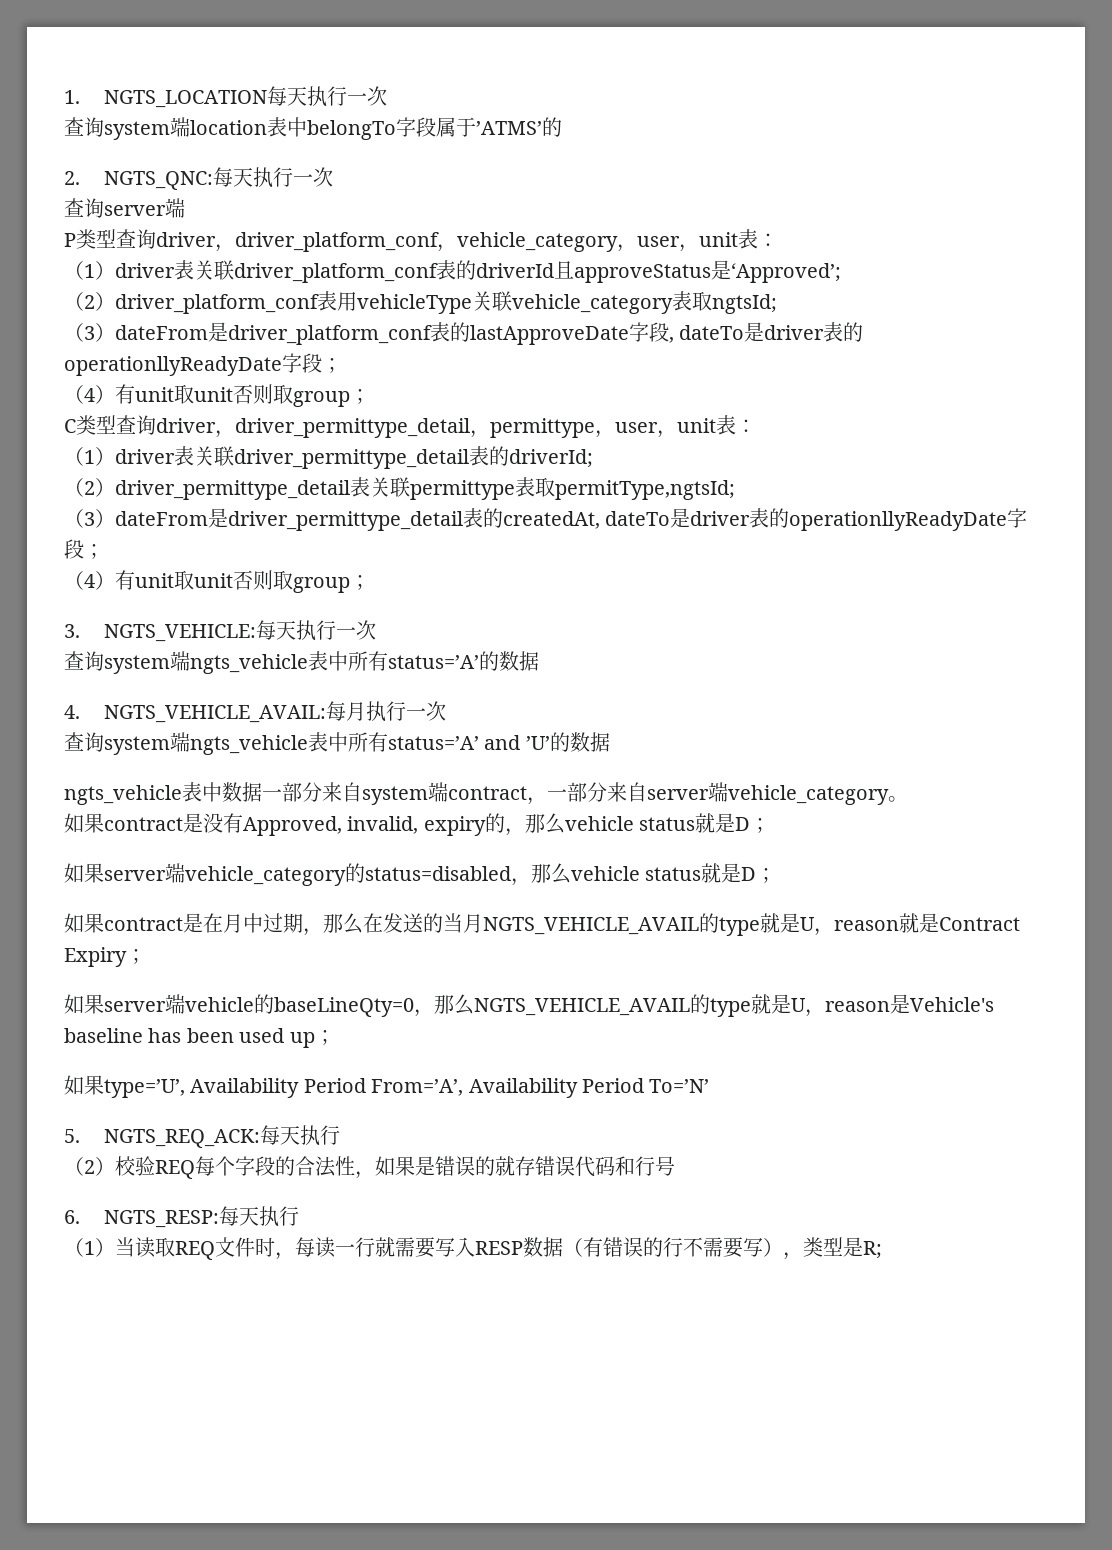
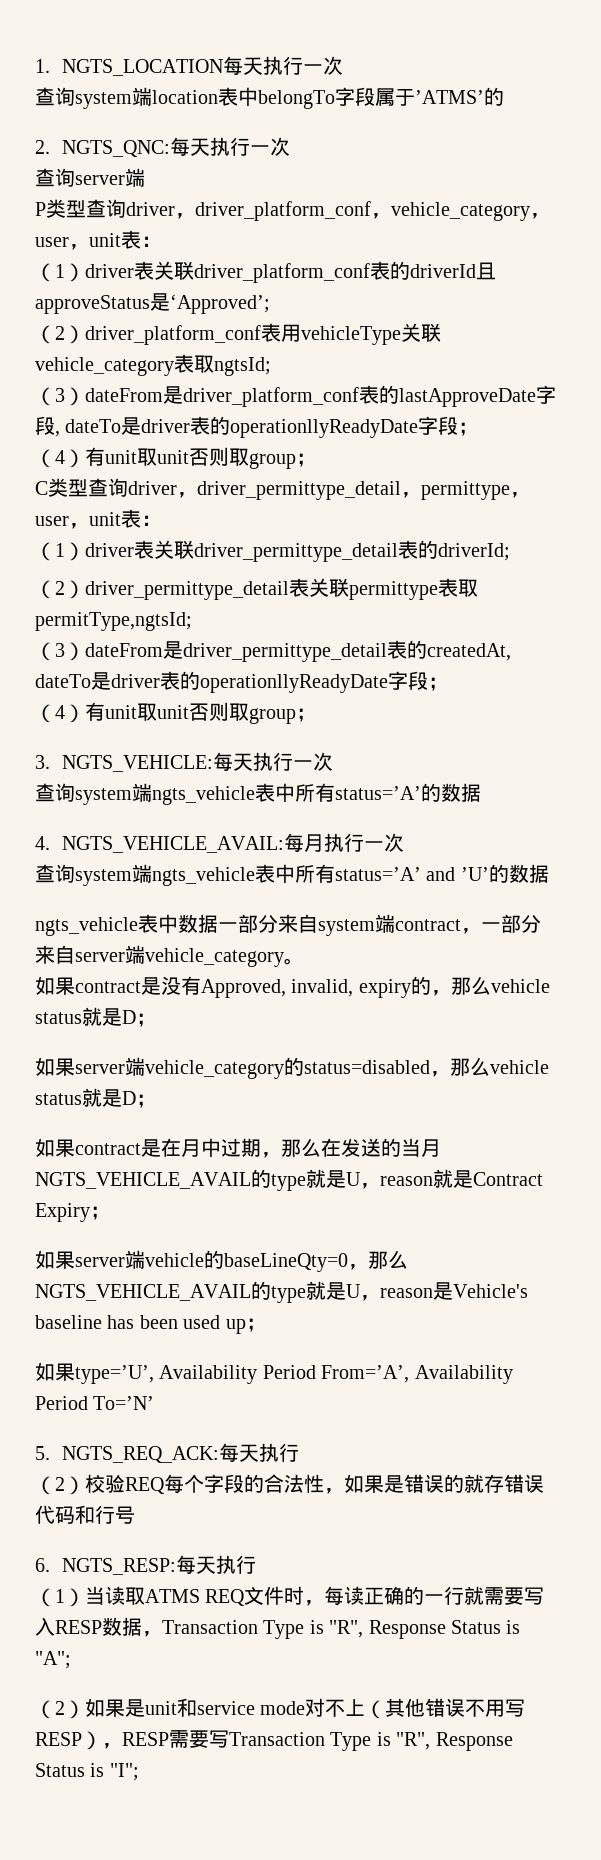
(175, 1247) none -> [145,1589,200,1603] ATMS
(335, 1247) none -> [364,1586,425,1605] 正确的
[563,1237,882,1260] （有错误的行不需要写），类型是R; -> [142,1620,521,1639] [35,1651,71,1669] [35,1698,526,1719] [35,1730,513,1751] [35,1763,139,1781] ，Transaction Type is "R", Response Status is "A"; // （2）如果是unit和service mode对不上（其他错误不用写RESP），RESP需要写Transaction Type is "R", Response Status is "I";

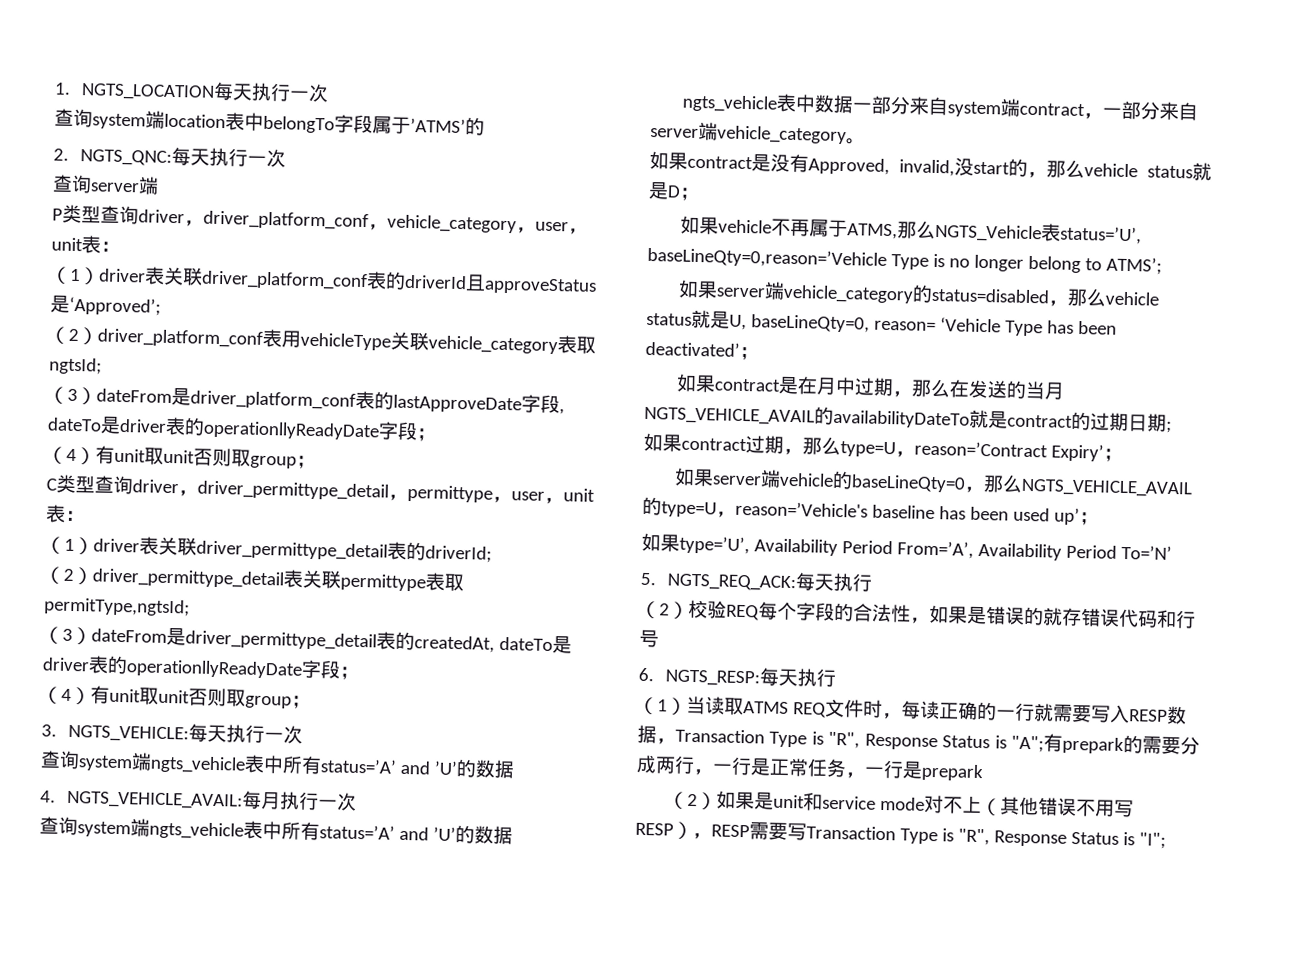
(421, 793) none -> [399,760,458,776] and ’U’
[358,979,411,998] expiry -> [954,157,1010,176] 没start
(156, 1020) none -> [680,215,1143,245] [647,246,1162,275] // 如果vehicle不再属于ATMS,那么NGTS_Vehicle表status=’U’, baseLineQty=0,reason=’Vehicle Type is no longer belong to ATMS’;
[122,1091,136,1105] D -> [729,314,1117,337] [645,340,740,357] U, baseLineQty=0, reason= ‘Vehicle Type has been deactivated’
[271,1169,543,1191] [35,1203,90,1222] type就是U，reason就是Contract Expiry -> [833,409,1172,433] [643,432,1104,462] availabilityDateTo就是contract的过期日期; // 如果contract过期，那么type=U，reason=’Contract Expiry’
[271,1281,528,1303] type就是U，reason是Vehicle's -> [661,500,868,518] type=U，reason=’Vehicle's
[225,1319,246,1334] up -> [1053,507,1080,526] up’
(71, 1660) none -> [1043,733,1200,755] [636,754,984,782] 有prepark的需要分成两行，一行是正常任务，一行是prepark

